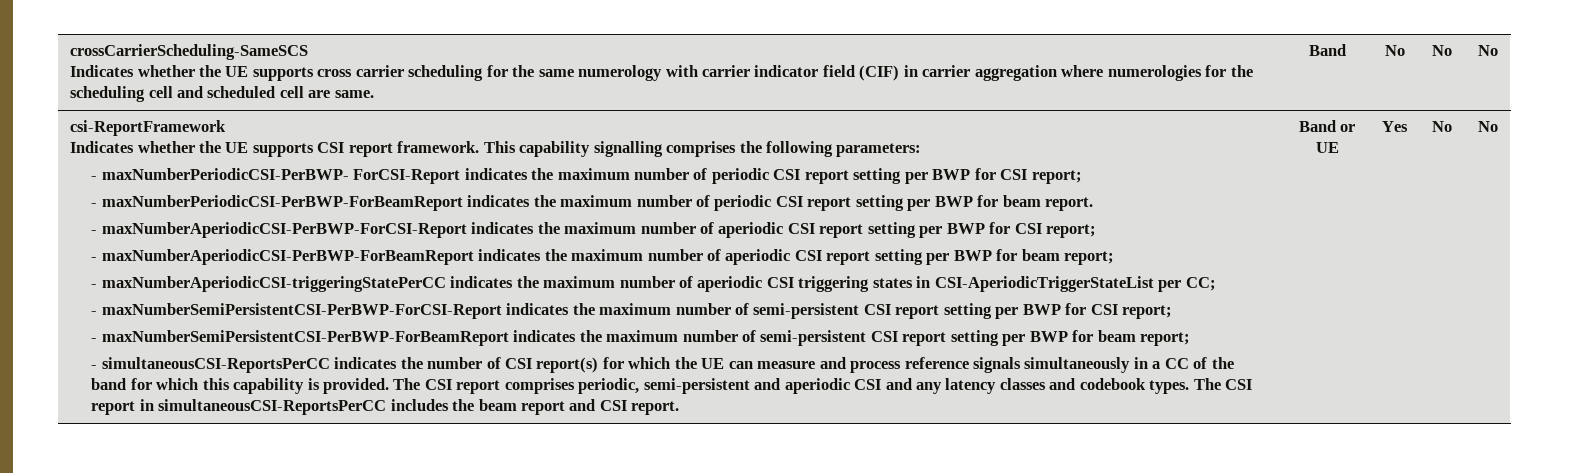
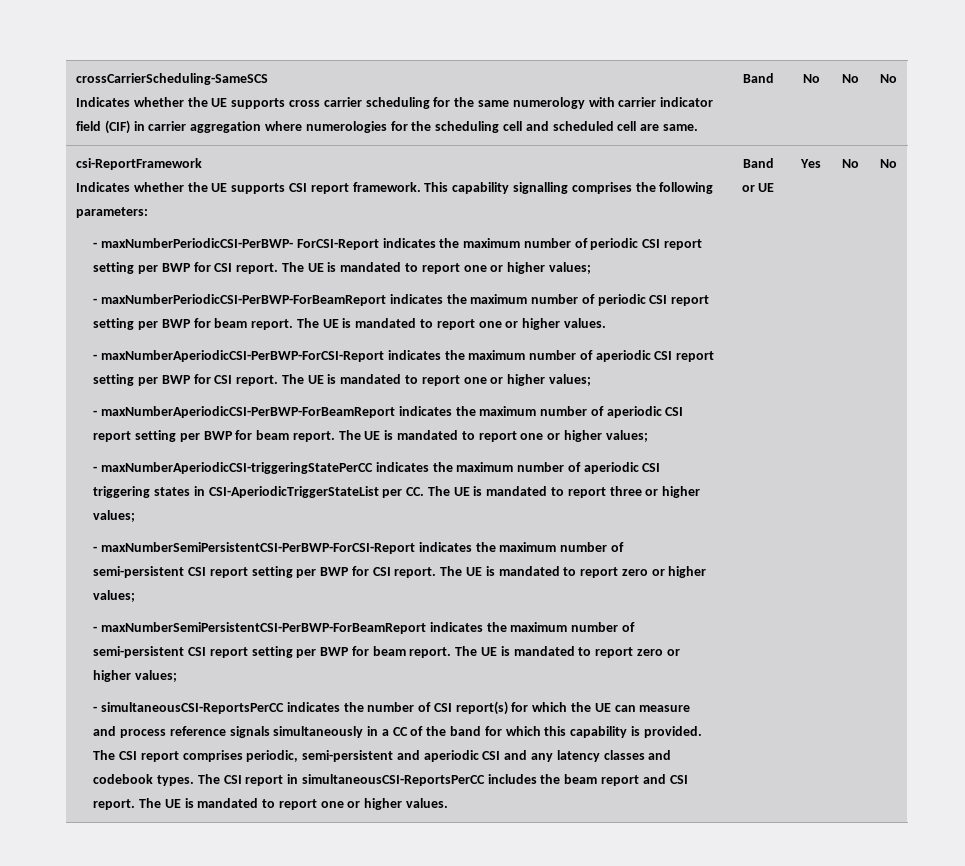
[1031,170,1082,184] report; -> [236,262,591,274] report. The UE is mandated to report one or higher values;
(1094, 204) none -> [296,318,606,330] The UE is mandated to report one or higher values.
[1046,224,1097,238] report; -> [236,374,591,386] report. The UE is mandated to report one or higher values;
[1064,251,1115,265] report; -> [292,430,648,442] report. The UE is mandated to report one or higher values;
[1185,277,1216,291] CC; -> [406,486,701,498] [93,510,136,522] CC. The UE is mandated to report three or higher values;
[1122,305,1173,319] report; -> [394,566,707,578] [93,590,136,602] report. The UE is mandated to report zero or higher values;
[1140,332,1191,346] report; -> [409,646,680,658] [93,670,177,682] report. The UE is mandated to report zero or higher values;
(680, 408) none -> [138,798,448,810] The UE is mandated to report one or higher values.

